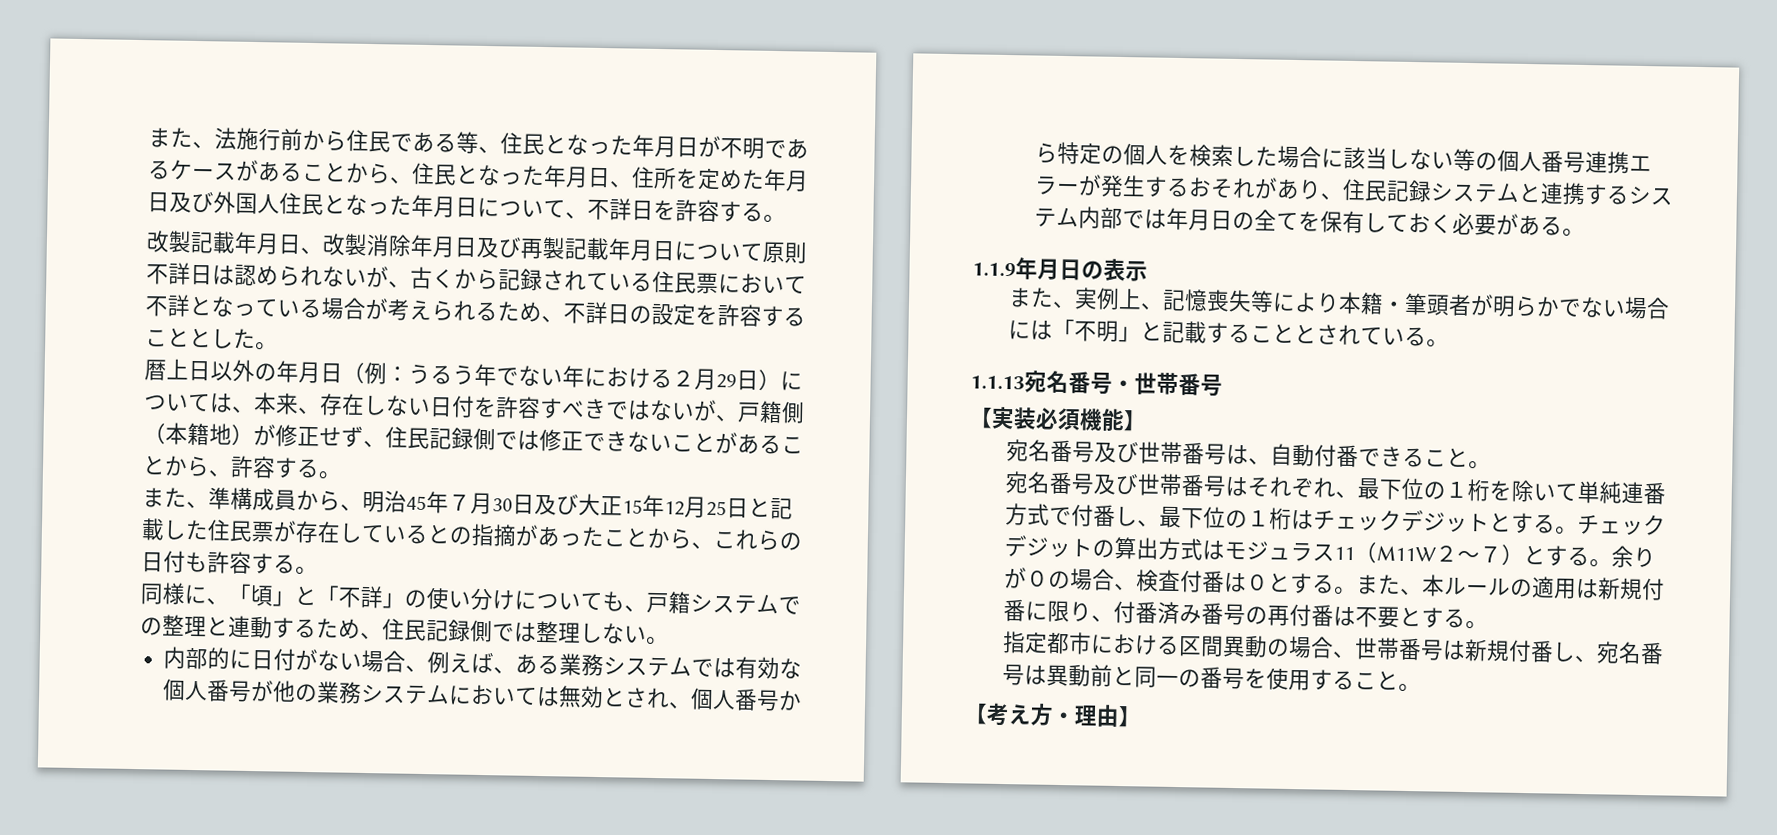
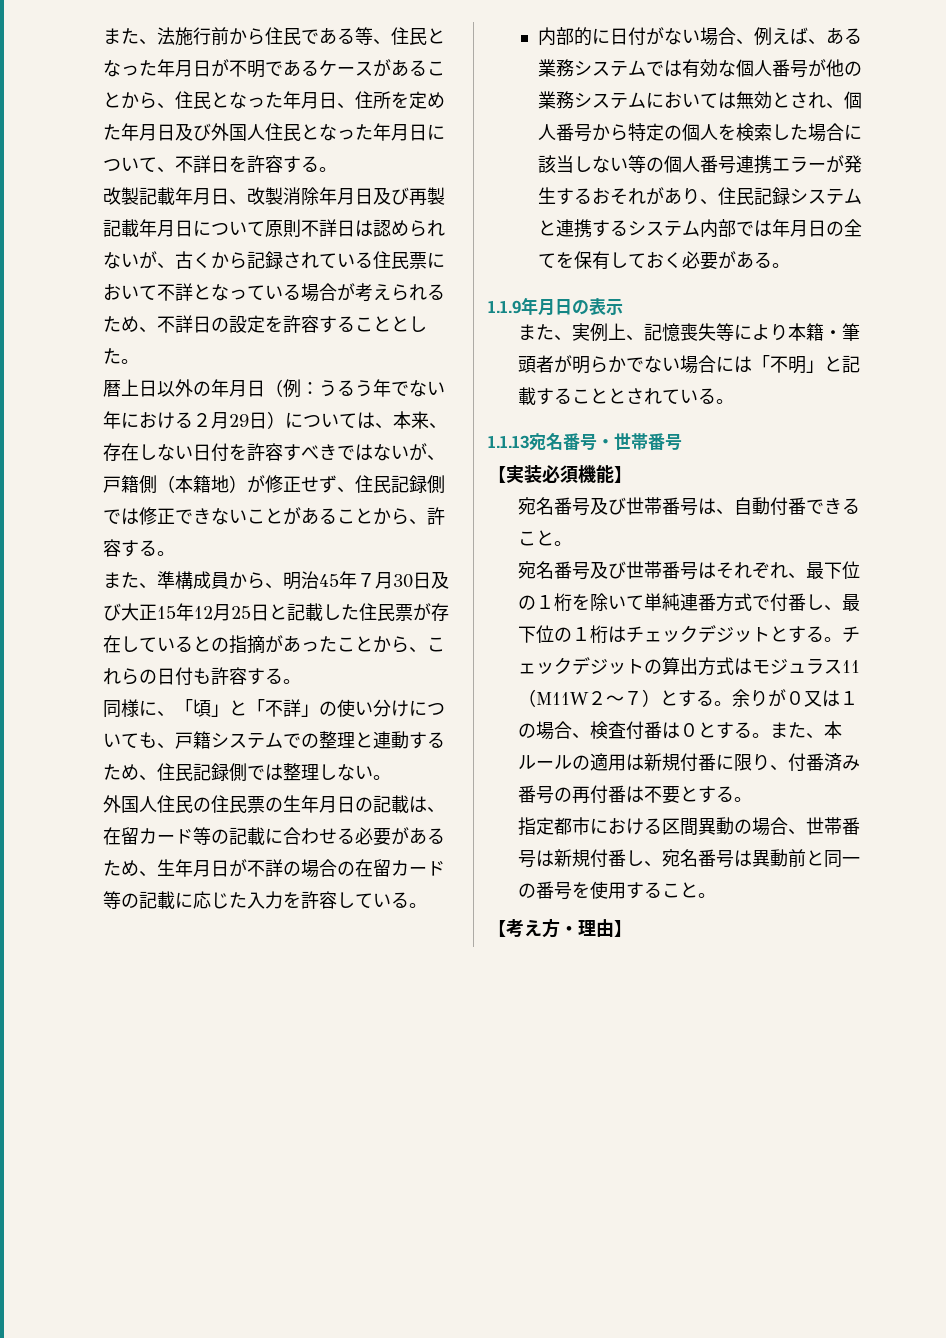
(670, 641) none -> [102,795,445,814] [102,827,445,846] [102,859,445,878] [102,891,427,909] // 外国人住民の住民票の生年月日の記載は、在留カード等の記載に合わせる必要があるため、生年月日が不詳の場合の在留カード等の記載に応じた入力を許容している。
(1050, 578) none -> [803,690,858,707] 又は１

